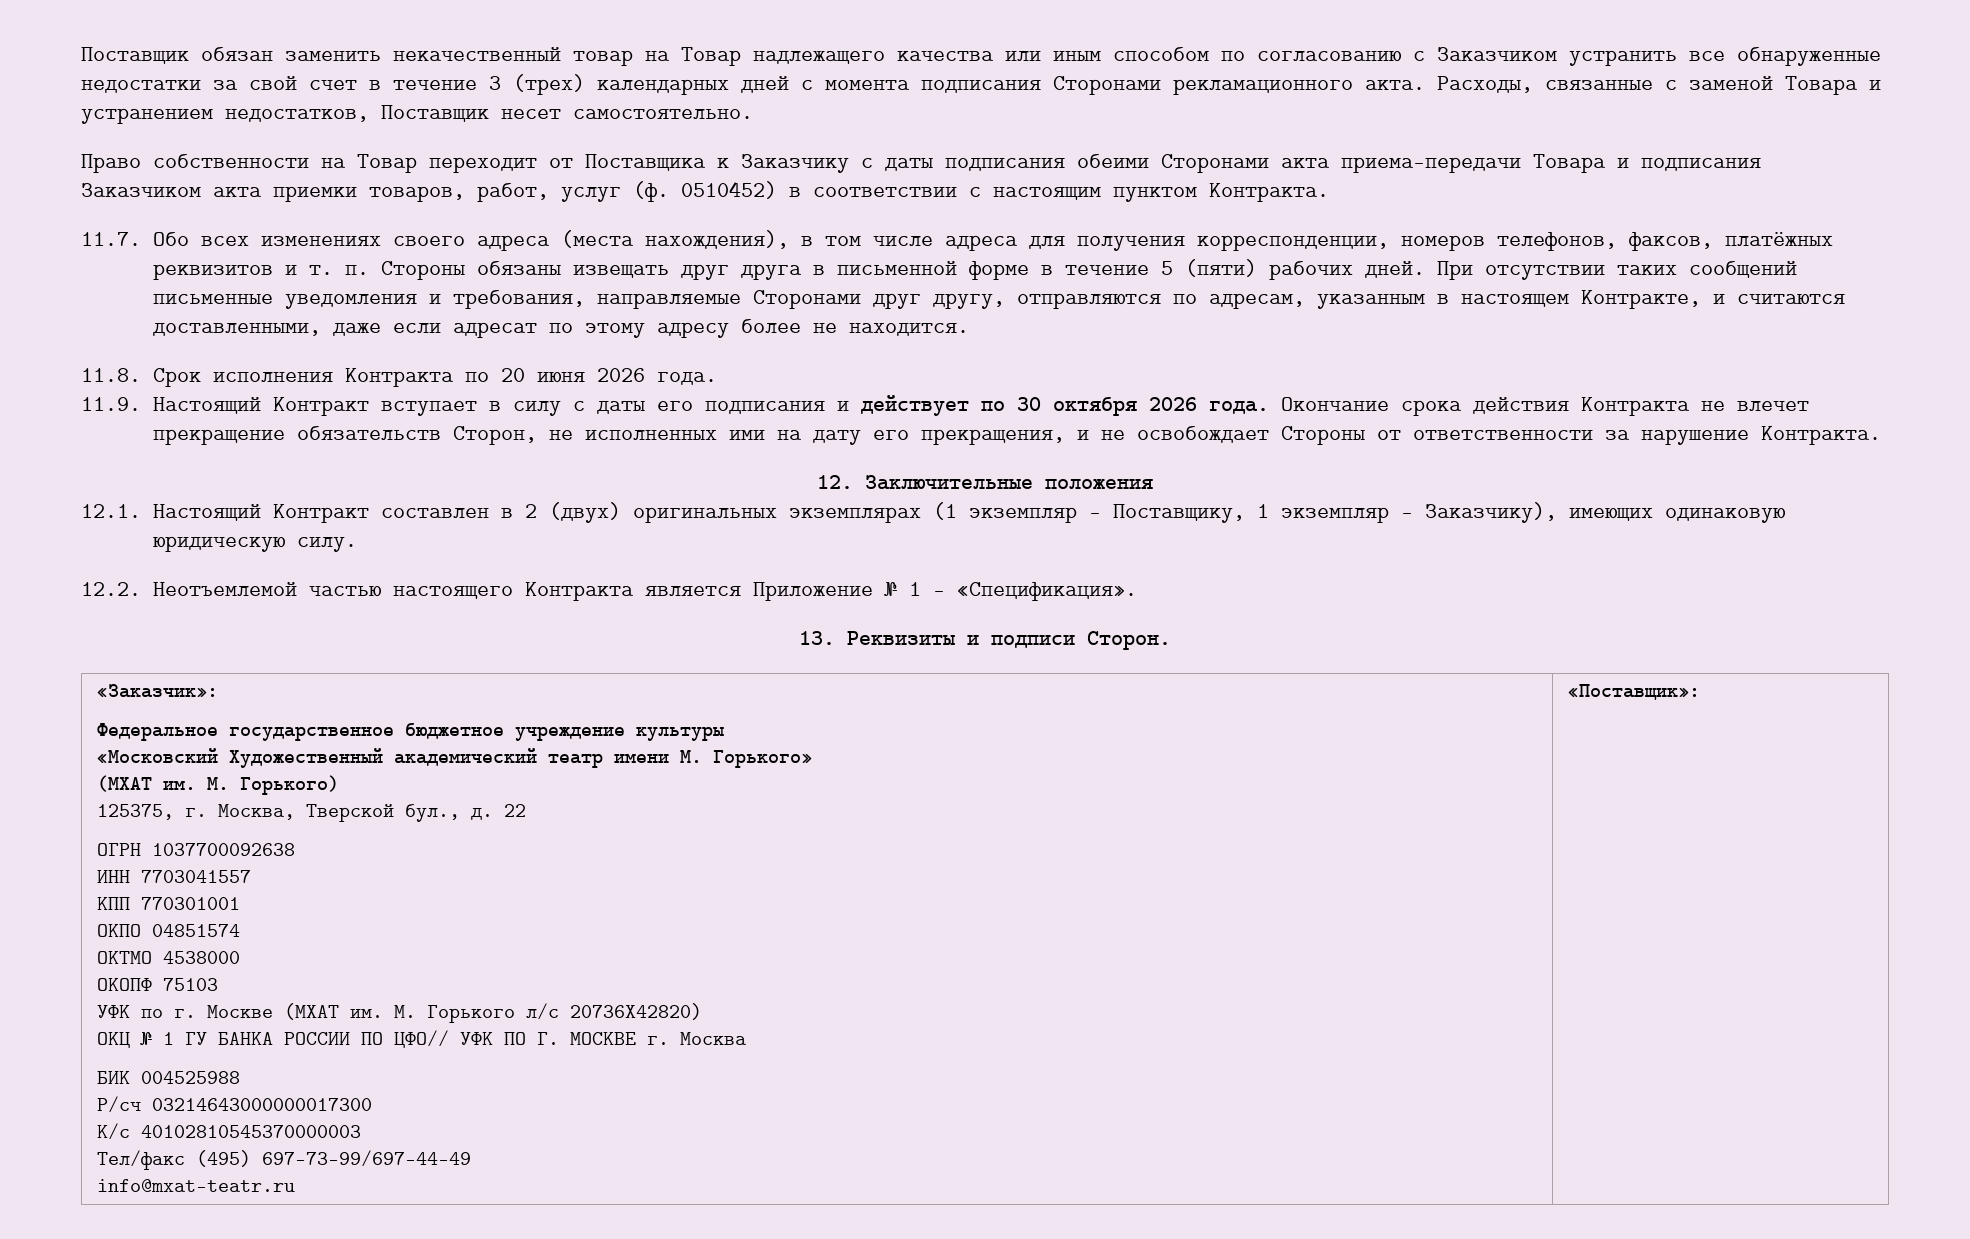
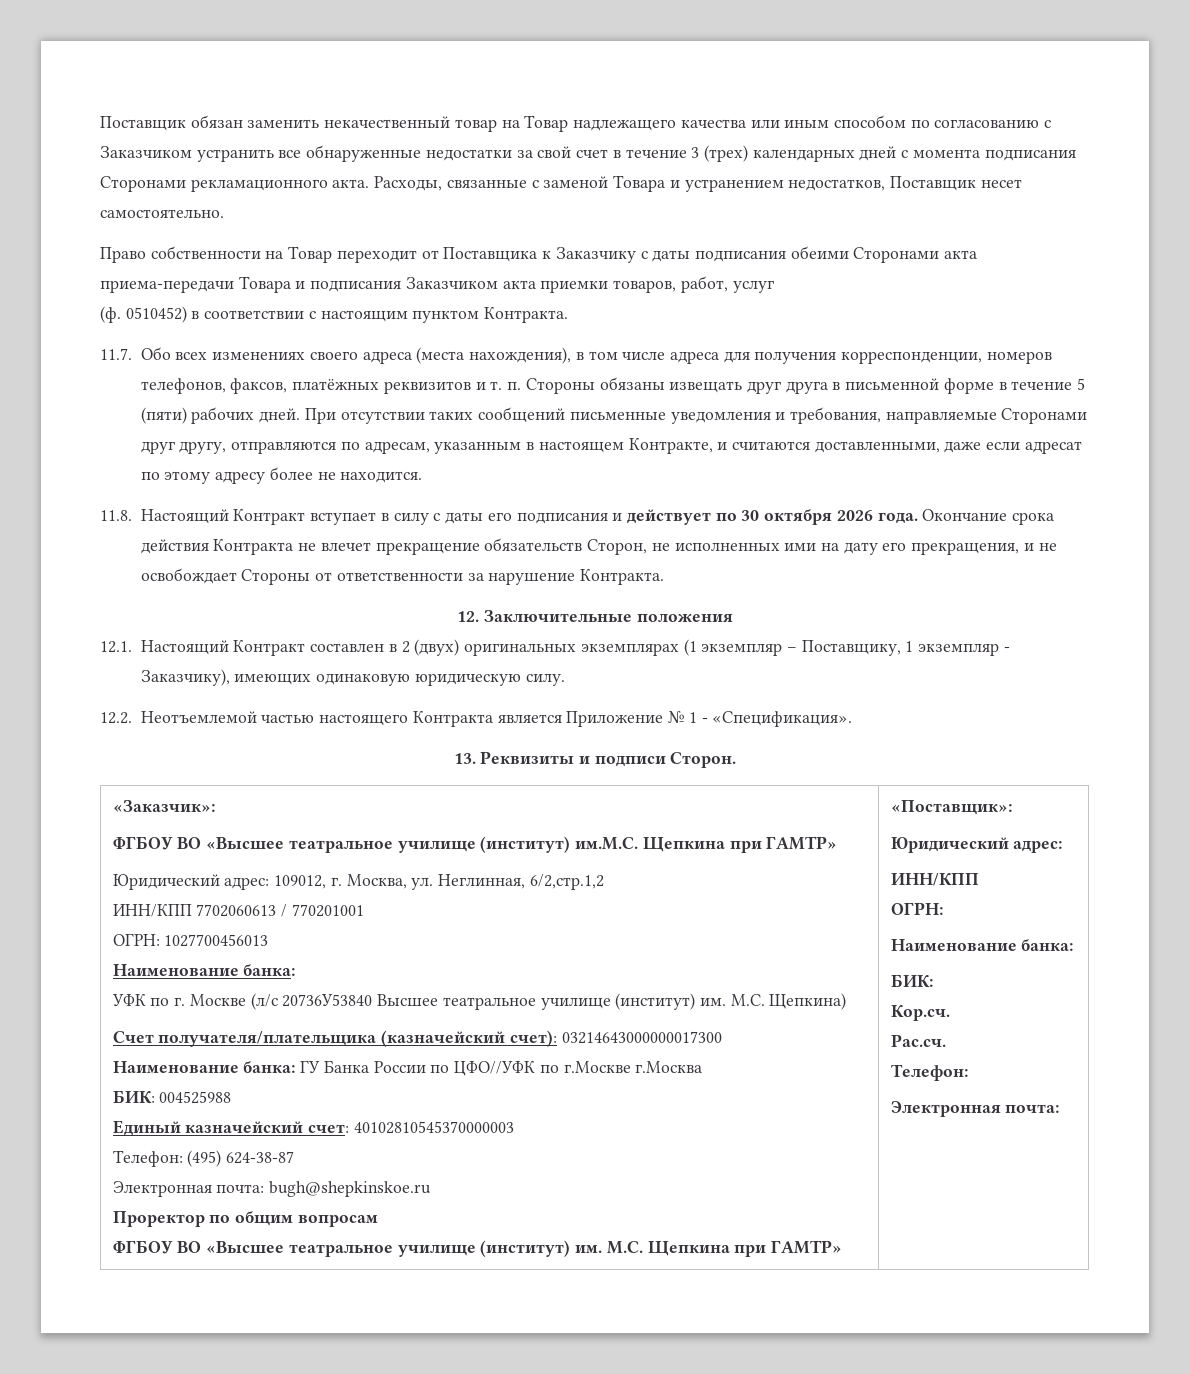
(621, 194) none -> (774, 286) //
[152,368,717,387] [81,397,141,411] Срок исполнения Контракта по 20 июня 2026 года. // 11.9. -> (132, 515) none
[97,723,725,741] [97,748,813,768] [97,775,340,795] [97,804,527,822] [97,843,296,856] [97,870,252,883] [97,897,241,910] [97,924,241,937] [97,951,241,964] [97,978,219,991] [97,1003,703,1023] [97,1030,747,1048] [97,1071,241,1084] [97,1096,373,1113] [97,1123,362,1140] [97,1150,472,1170] [97,1179,296,1192] [1568,684,1701,700] Федеральное государственное бюджетное учреждение культуры // «Московский Художественный академический театр имени М. Горького» // (МХАТ им. М. Горького) // 125375, г. Москва, Тверской бул., д. 22 // ОГРН 1037700092638 // ИНН 7703041557 // КПП 770301001 // ОКПО 04851574 // ОКТМО 4538000 // ОКОПФ 75103 // УФК по г. Москве (МХАТ им. М. Горького л/с 20736Х42820) // ОКЦ № 1 ГУ БАНКА РОССИИ ПО ЦФО// УФК ПО Г. МОСКВЕ г. Москва // БИК 004525988 // Р/сч 03214643000000017300 // К/с 40102810545370000003 // Тел/факс (495) 697-73-99/697-44-49 // info@mxat-teatr.ru | «Поставщик»: -> [112,836,838,853] [112,874,604,890] [112,904,364,917] [112,933,269,947] [112,964,296,976] [111,993,847,1010] [112,1030,722,1047] [112,1060,703,1076] [112,1090,232,1104] [112,1120,514,1136] [112,1150,295,1167] [112,1181,432,1197] [112,1211,378,1227] [112,1240,842,1257] [890,800,1012,815] [890,837,1063,853] [890,873,979,886] [890,902,943,915] [890,939,1074,951] [890,974,933,988] [890,1005,950,1021] [890,1034,946,1047] [890,1064,968,1081] [890,1101,1060,1117] ФГБОУ ВО «Высшее театральное училище (институт) им.М.С. Щепкина при ГАМТР» // Юридический адрес: 109012, г. Москва, ул. Неглинная, 6/2,стр.1,2 // ИНН/КПП 7702060613 / 770201001 // ОГРН: 1027700456013 // Наименование банка: // УФК по г. Москве (л/с 20736У53840 Высшее театральное училище (институт) им. М.С. Щепкина) // Cчет получателя/плательщика (казначейский счет): 03214643000000017300 // Наименование банка: ГУ Банка России по ЦФО//УФК по г.Москве г.Москва // БИК: 004525988 // Единый казначейский счет: 40102810545370000003 // Телефон: (495) 624-38-87 // Электронная почта: bugh@shepkinskoe.ru // Проректор по общим вопросам // ФГБОУ ВО «Высшее театральное училище (институт) им. М.С. Щепкина при ГАМТР» | «Поставщик»: // Юридический адрес: // ИНН/КПП // ОГРН: // Наименование банка: // БИК: // Кор.сч. // Рас.сч. // Телефон: // Электронная почта:

